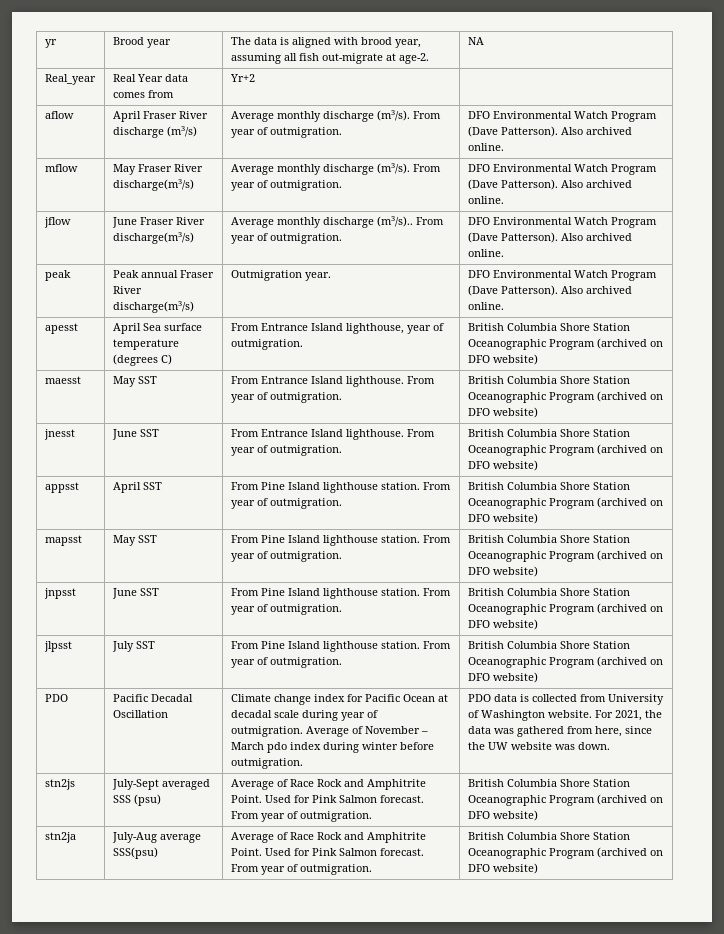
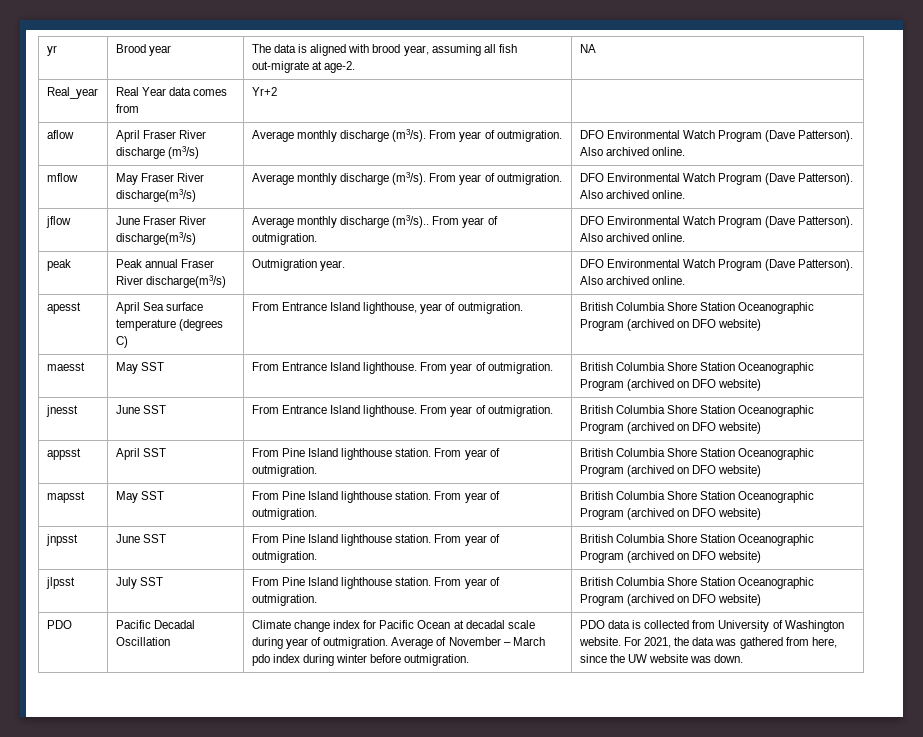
[44,779,75,790] [111,779,210,790] [112,794,161,806] [230,779,426,790] [230,795,424,803] [230,811,372,822] [467,779,630,787] [467,794,663,806] [467,810,538,821] [44,832,76,843] [111,832,201,843] [112,847,158,859] [230,832,426,843] [230,848,424,856] [230,864,372,875] [467,832,630,840] [467,847,663,859] [467,863,538,874] // stn2js | July-Sept averaged SSS (psu) | Average of Race Rock and Amphitrite Point. Used for Pink Salmon forecast. From year of outmigration. | British Columbia Shore Station Oceanographic Program (archived on DFO website) // stn2ja | July-Aug average SSS(psu) | Average of Race Rock and Amphitrite Point. Used for Pink Salmon forecast. From year of outmigration. | British Columbia Shore Station Oceanographic Program (archived on DFO website) -> (744, 658) none

